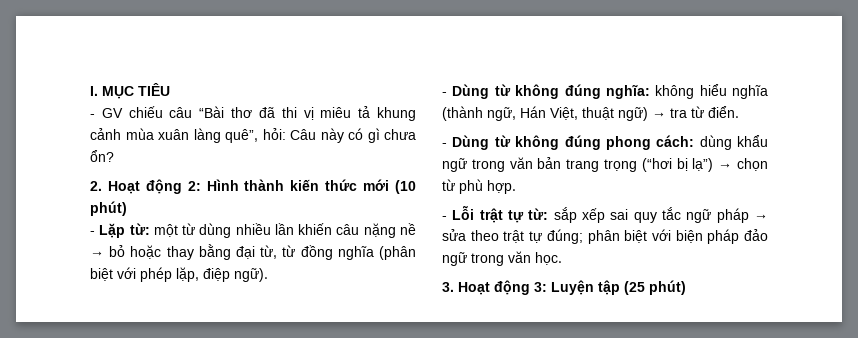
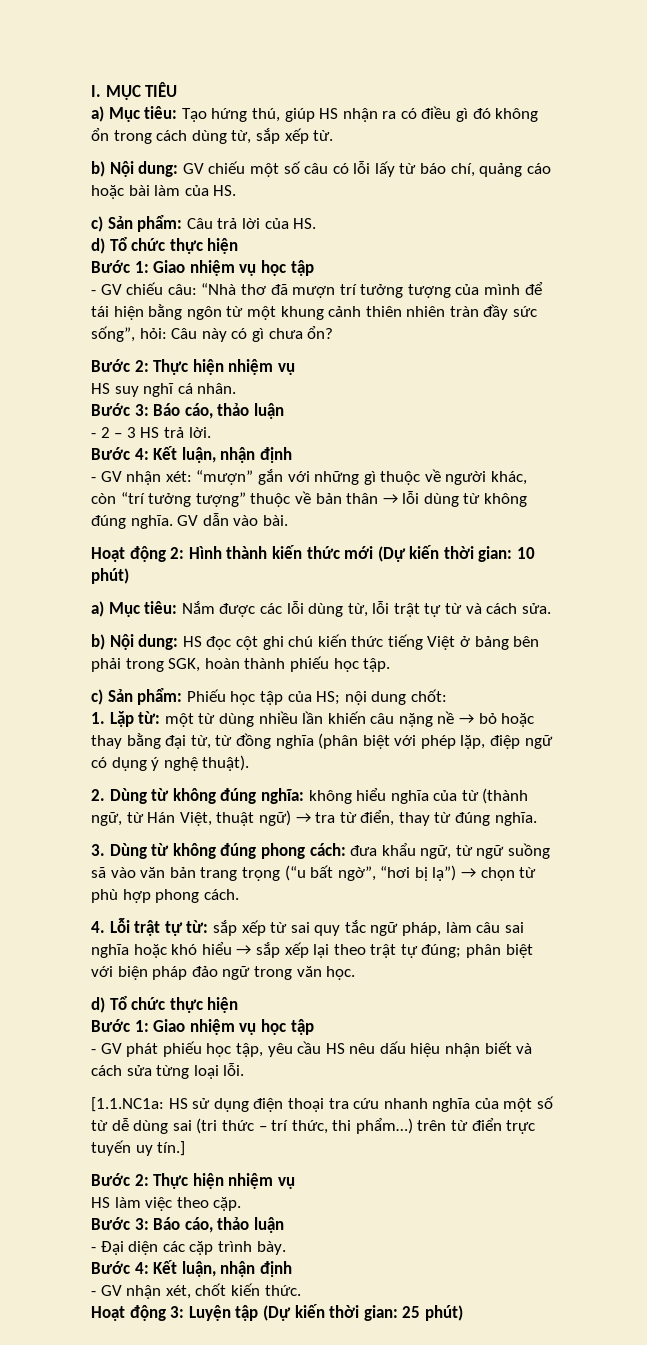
[90,106,416,121] [90,128,258,143] - GV chiếu câu “Bài thơ đã thi vị miêu tả khung cảnh mùa xuân làng quê”, -> [91,106,539,122] [91,128,334,144] [91,161,551,177] [91,185,237,199] [91,215,317,232] [91,237,239,254] [91,260,314,276] [91,282,543,298] [91,304,538,320] [91,326,135,342] a) Mục tiêu: Tạo hứng thú, giúp HS nhận ra có điều gì đó không ổn trong cách dùng từ, sắp xếp từ. // b) Nội dung: GV chiếu một số câu có lỗi lấy từ báo chí, quảng cáo hoặc bài làm của HS. // c) Sản phẩm: Câu trả lời của HS. // d) Tổ chức thực hiện // Bước 1: Giao nhiệm vụ học tập // - GV chiếu câu: “Nhà thơ đã mượn trí tưởng tượng của mình để tái hiện bằng ngôn từ một khung cảnh thiên nhiên tràn đầy sức sống”,
[90,181,102,191] 2. -> [91,359,295,375] [91,383,237,397] [91,403,284,419] [91,427,211,438] [91,446,292,463] [91,469,528,485] [91,491,528,507] [91,513,288,529] Bước 2: Thực hiện nhiệm vụ // HS suy nghĩ cá nhân. // Bước 3: Báo cáo, thảo luận // - 2 – 3 HS trả lời. // Bước 4: Kết luận, nhận định // - GV nhận xét: “mượn” gắn với những gì thuộc về người khác, còn “trí tưởng tượng” thuộc về bản thân → lỗi dùng từ không đúng nghĩa. GV dẫn vào bài. //
[395,180,416,194] [90,201,127,216] [90,231,95,235] (10 phút) // - -> [377,545,536,562] [91,568,129,584] [91,601,551,617] [91,634,540,650] [91,656,391,672] [91,688,447,705] [91,712,105,724] (Dự kiến thời gian: 10 phút) // a) Mục tiêu: Nắm được các lỗi dùng từ, lỗi trật tự từ và cách sửa. // b) Nội dung: HS đọc cột ghi chú kiến thức tiếng Việt ở bảng bên phải trong SGK, hoàn thành phiếu học tập. // c) Sản phẩm: Phiếu học tập của HS; nội dung chốt: // 1.
[234,268,268,282] [442,92,447,96] ngữ). // - -> [524,735,553,749] [91,755,250,771] [91,789,105,801] ngữ có dụng ý nghệ thuật). // 2.
(768, 92) none -> [433,790,479,801] của từ
(516, 114) none -> [126,812,144,823] từ
[708,106,739,118] [442,143,447,147] điển. // - -> [360,810,537,826] [91,844,105,856] điển, thay từ đúng nghĩa. // 3.
[699,135,768,150] [442,157,672,172] dùng khẩu ngữ trong văn bản trang trọng (“hơi -> [350,843,551,859] [91,865,411,881] đưa khẩu ngữ, từ ngữ suồng sã vào văn bản trang trọng (“u bất ngờ”, “hơi
[487,180,516,194] [442,216,447,220] hợp. // - -> [122,889,239,903] [91,921,105,933] hợp phong cách. // 4.
(605, 215) none -> [270,922,288,933] từ
[716,208,768,223] [442,229,466,241] pháp → sửa -> [402,922,524,936] [91,942,330,958] pháp, làm câu sai nghĩa hoặc khó hiểu → sắp xếp lại
[442,282,454,292] 3. -> [91,996,239,1013] [91,1019,314,1035] [91,1041,533,1057] [91,1063,245,1079] [91,1096,555,1112] [91,1118,536,1134] [91,1140,186,1156] [91,1173,295,1189] [91,1197,242,1211] [91,1217,284,1233] [91,1241,286,1255] [91,1260,292,1277] [91,1283,301,1299] d) Tổ chức thực hiện // Bước 1: Giao nhiệm vụ học tập // - GV phát phiếu học tập, yêu cầu HS nêu dấu hiệu nhận biết và cách sửa từng loại lỗi. // [1.1.NC1a: HS sử dụng điện thoại tra cứu nhanh nghĩa của một số từ dễ dùng sai (tri thức – trí thức, thi phẩm…) trên từ điển trực tuyến uy tín.] // Bước 2: Thực hiện nhiệm vụ // HS làm việc theo cặp. // Bước 3: Báo cáo, thảo luận // - Đại diện các cặp trình bày. // Bước 4: Kết luận, nhận định // - GV nhận xét, chốt kiến thức. //
[624,281,645,295] (25 -> [262,1304,421,1321] (Dự kiến thời gian: 25

